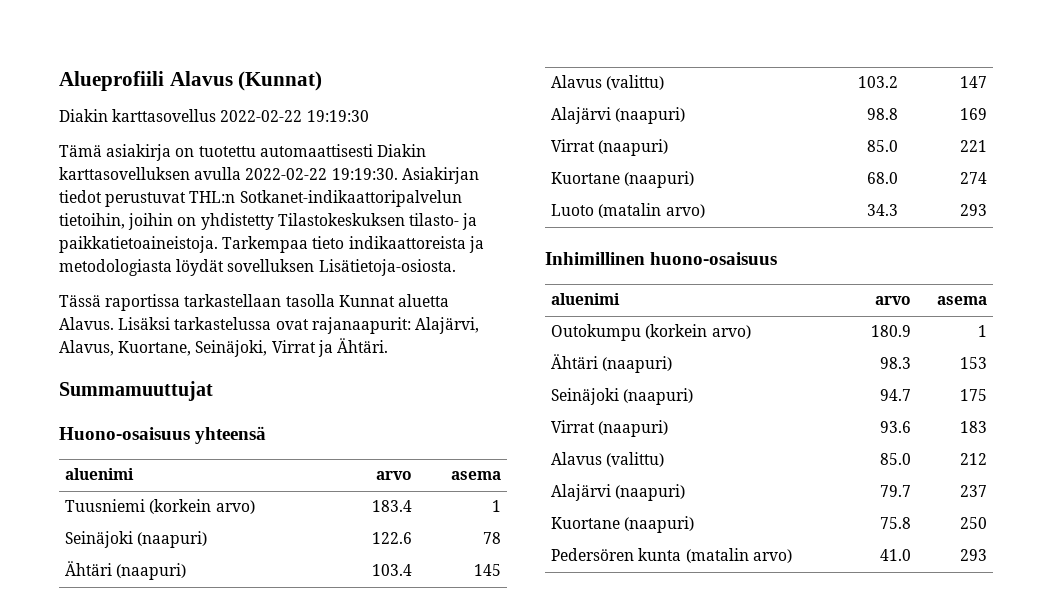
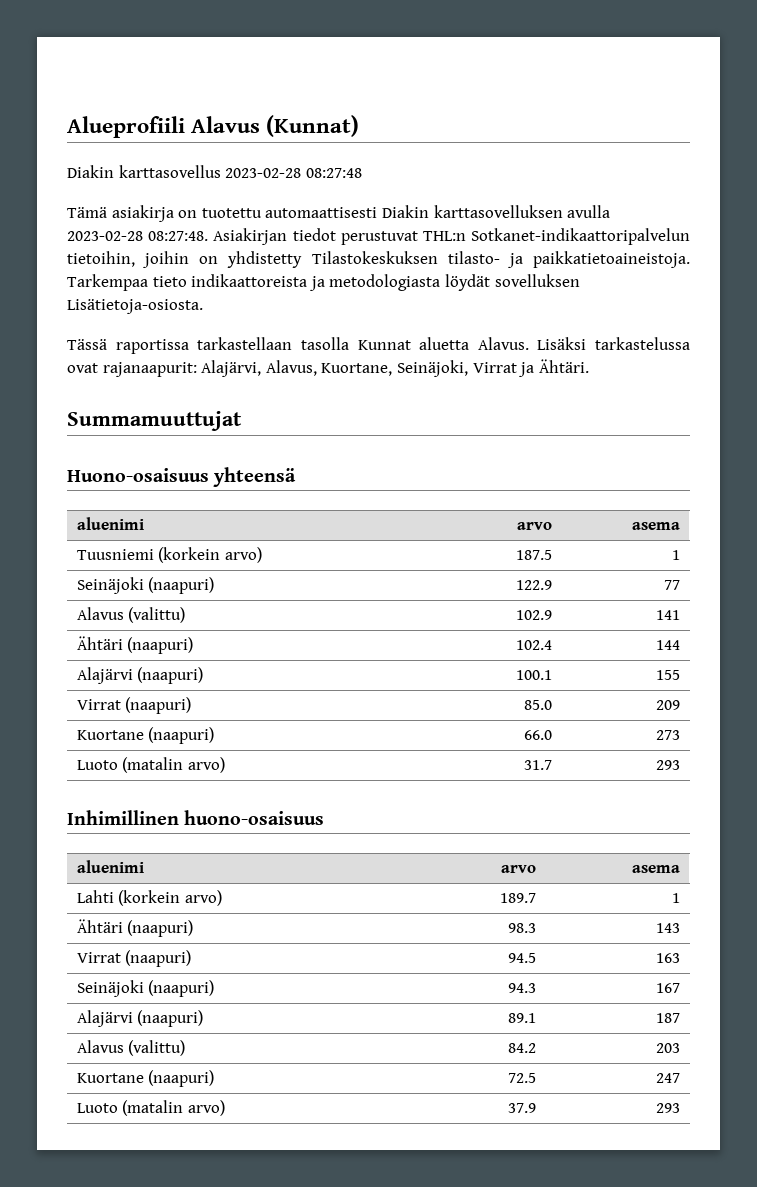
[220,110,369,122] 2022-02-22 19:19:30 -> [225,168,362,178] 2023-02-28 08:27:48
[245,168,398,180] 2022-02-22 19:19:30. -> [67,231,209,241] 2023-02-28 08:27:48.
[371,500,412,512] 183.4 -> [516,550,553,560] 187.5
[371,532,412,544] [482,532,501,544] [65,561,187,580] [371,564,412,576] [473,564,501,576] [551,75,665,90] [857,76,898,88] [959,76,987,88] [551,107,686,124] [866,108,898,120] [959,108,987,120] 122.6 | 78 // Ähtäri (naapuri) | 103.4 | 145 // Alavus (valittu) | 103.2 | 147 // Alajärvi (naapuri) | 98.8 | 169 -> [516,580,553,590] [664,580,681,590] [76,607,186,623] [516,610,553,620] [656,610,681,620] [76,636,194,654] [516,640,553,650] [656,640,681,650] [76,667,204,684] [516,670,553,680] [656,670,681,680] 122.9 | 77 // Alavus (valittu) | 102.9 | 141 // Ähtäri (naapuri) | 102.4 | 144 // Alajärvi (naapuri) | 100.1 | 155
[959,140,987,152] [551,171,695,188] [866,172,898,184] [959,172,987,184] [551,203,705,218] [866,204,898,216] 221 // Kuortane (naapuri) | 68.0 | 274 // Luoto (matalin arvo) | 34.3 -> [656,700,681,710] [76,727,215,744] [524,730,553,740] [656,730,681,740] [76,757,225,773] [524,760,553,770] 209 // Kuortane (naapuri) | 66.0 | 273 // Luoto (matalin arvo) | 31.7
[551,324,751,341] [870,325,911,337] Outokumpu (korkein arvo) | 180.9 -> [76,890,222,906] [500,893,537,903] Lahti (korkein arvo) | 189.7
[959,357,987,369] [551,388,694,405] [879,389,911,401] [959,389,987,401] [551,420,669,437] [879,421,911,433] [959,421,987,433] [551,452,665,467] [879,453,911,465] [959,453,987,465] [551,484,686,501] [879,485,911,497] [959,485,987,497] [551,516,695,533] [879,517,911,529] [959,517,987,529] [551,548,792,563] [879,549,911,561] 153 // Seinäjoki (naapuri) | 94.7 | 175 // Virrat (naapuri) | 93.6 | 183 // Alavus (valittu) | 85.0 | 212 // Alajärvi (naapuri) | 79.7 | 237 // Kuortane (naapuri) | 75.8 | 250 // Pedersören kunta (matalin arvo) | 41.0 -> [656,923,681,933] [76,950,192,967] [508,953,537,963] [656,953,681,963] [76,980,215,997] [508,983,537,993] [656,983,681,993] [76,1010,204,1027] [508,1013,537,1023] [656,1013,681,1023] [76,1040,186,1056] [508,1043,537,1053] [656,1043,681,1053] [76,1070,215,1087] [508,1073,537,1083] [656,1073,681,1083] [76,1100,225,1116] [508,1103,537,1113] 143 // Virrat (naapuri) | 94.5 | 163 // Seinäjoki (naapuri) | 94.3 | 167 // Alajärvi (naapuri) | 89.1 | 187 // Alavus (valittu) | 84.2 | 203 // Kuortane (naapuri) | 72.5 | 247 // Luoto (matalin arvo) | 37.9

